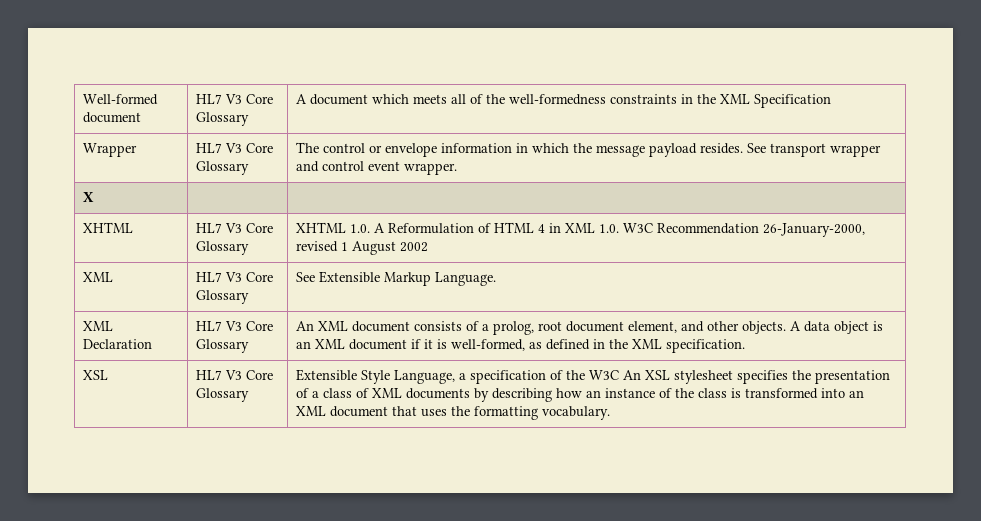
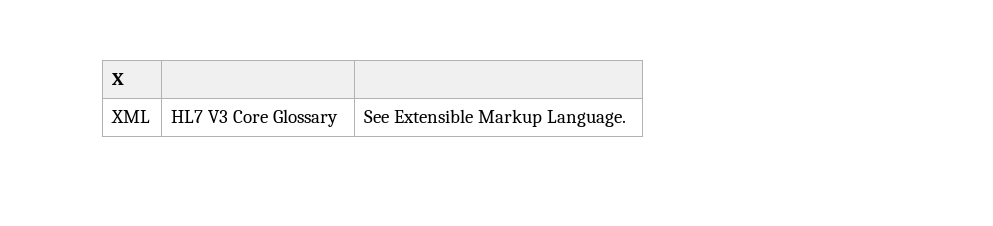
[83,94,159,105] [83,112,142,123] [196,94,274,104] [196,112,250,126] [296,94,832,108] [83,143,138,157] [196,143,274,153] [196,161,250,175] [296,142,882,157] [296,161,458,175] [83,192,95,202] [83,222,134,233] [196,223,274,233] [196,241,250,255] [296,222,866,237] [296,241,429,255] Well-formed document | HL7 V3 Core Glossary | A document which meets all of the well-formedness constraints in the XML Specification // Wrapper | HL7 V3 Core Glossary | The control or envelope information in which the message payload resides. See transport wrapper and control event wrapper. // X | | // XHTML | HL7 V3 Core Glossary | XHTML 1.0. A Reformulation of HTML 4 in XML 1.0. W3C Recommendation 26-January-2000, revised 1 August 2002 -> [112,73,125,85] X | |
[83,321,114,331] [83,339,153,349] [196,321,274,331] [196,339,250,353] [296,321,884,335] [296,339,746,353] [83,370,109,380] [196,370,274,380] [196,388,250,402] [296,369,891,384] [296,388,865,402] [296,406,611,420] // XML Declaration | HL7 V3 Core Glossary | An XML document consists of a prolog, root document element, and other objects. A data object is an XML document if it is well-formed, as defined in the XML specification. // XSL | HL7 V3 Core Glossary | Extensible Style Language, a specification of the W3C An XSL stylesheet specifies the presentation of a class of XML documents by describing how an instance of the class is transformed into an XML document that uses the formatting vocabulary. -> (627, 118) none

